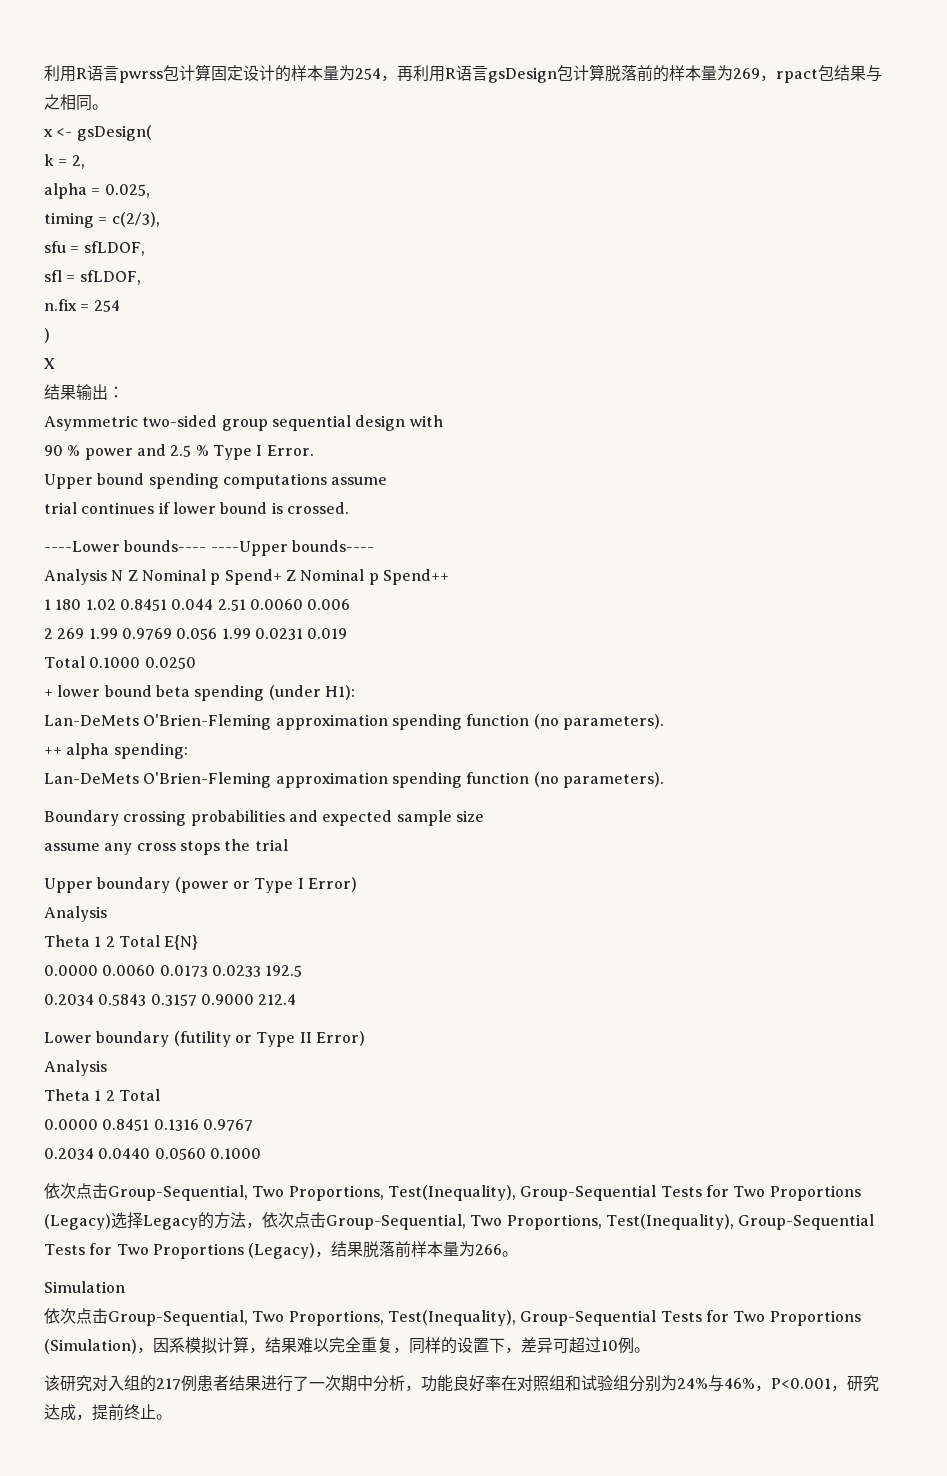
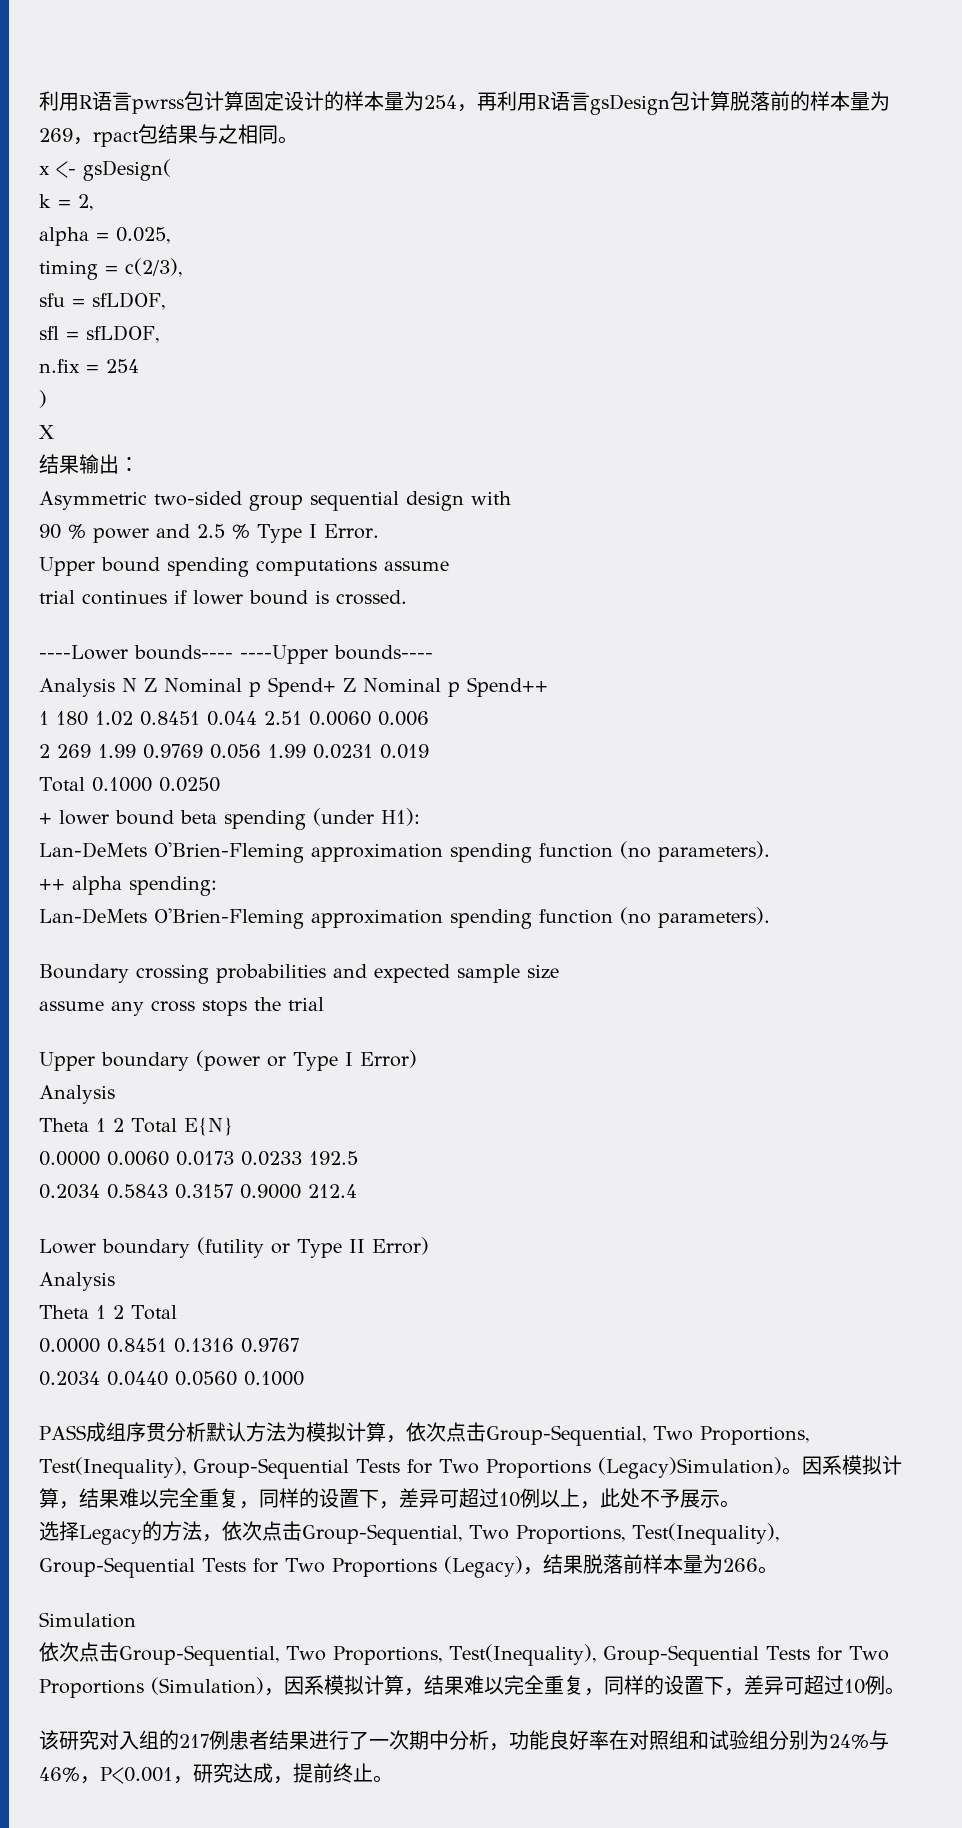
(261, 1153) none -> [39,1422,406,1443] PASS成组序贯分析默认方法为模拟计算，
[44,1214,111,1230] (Legacy) -> [597,1455,902,1479] [39,1488,740,1509] (Legacy)Simulation)。因系模拟计算，结果难以完全重复，同样的设置下，差异可超过10例以上，此处不予展示。 //

